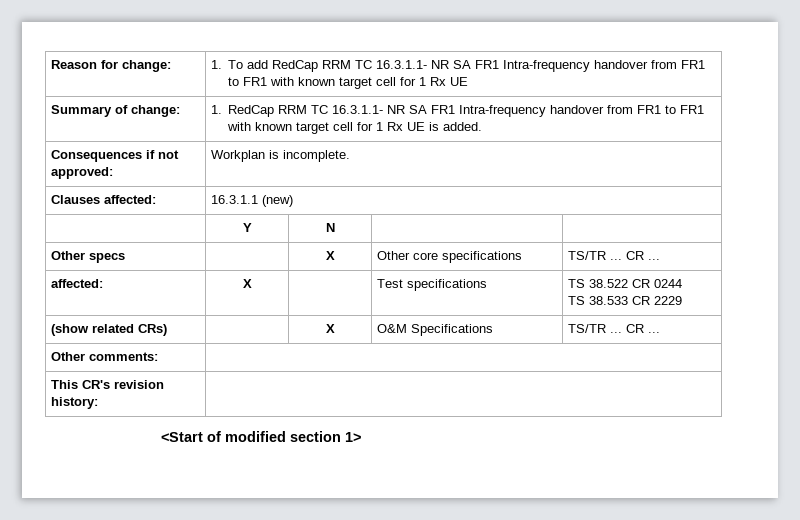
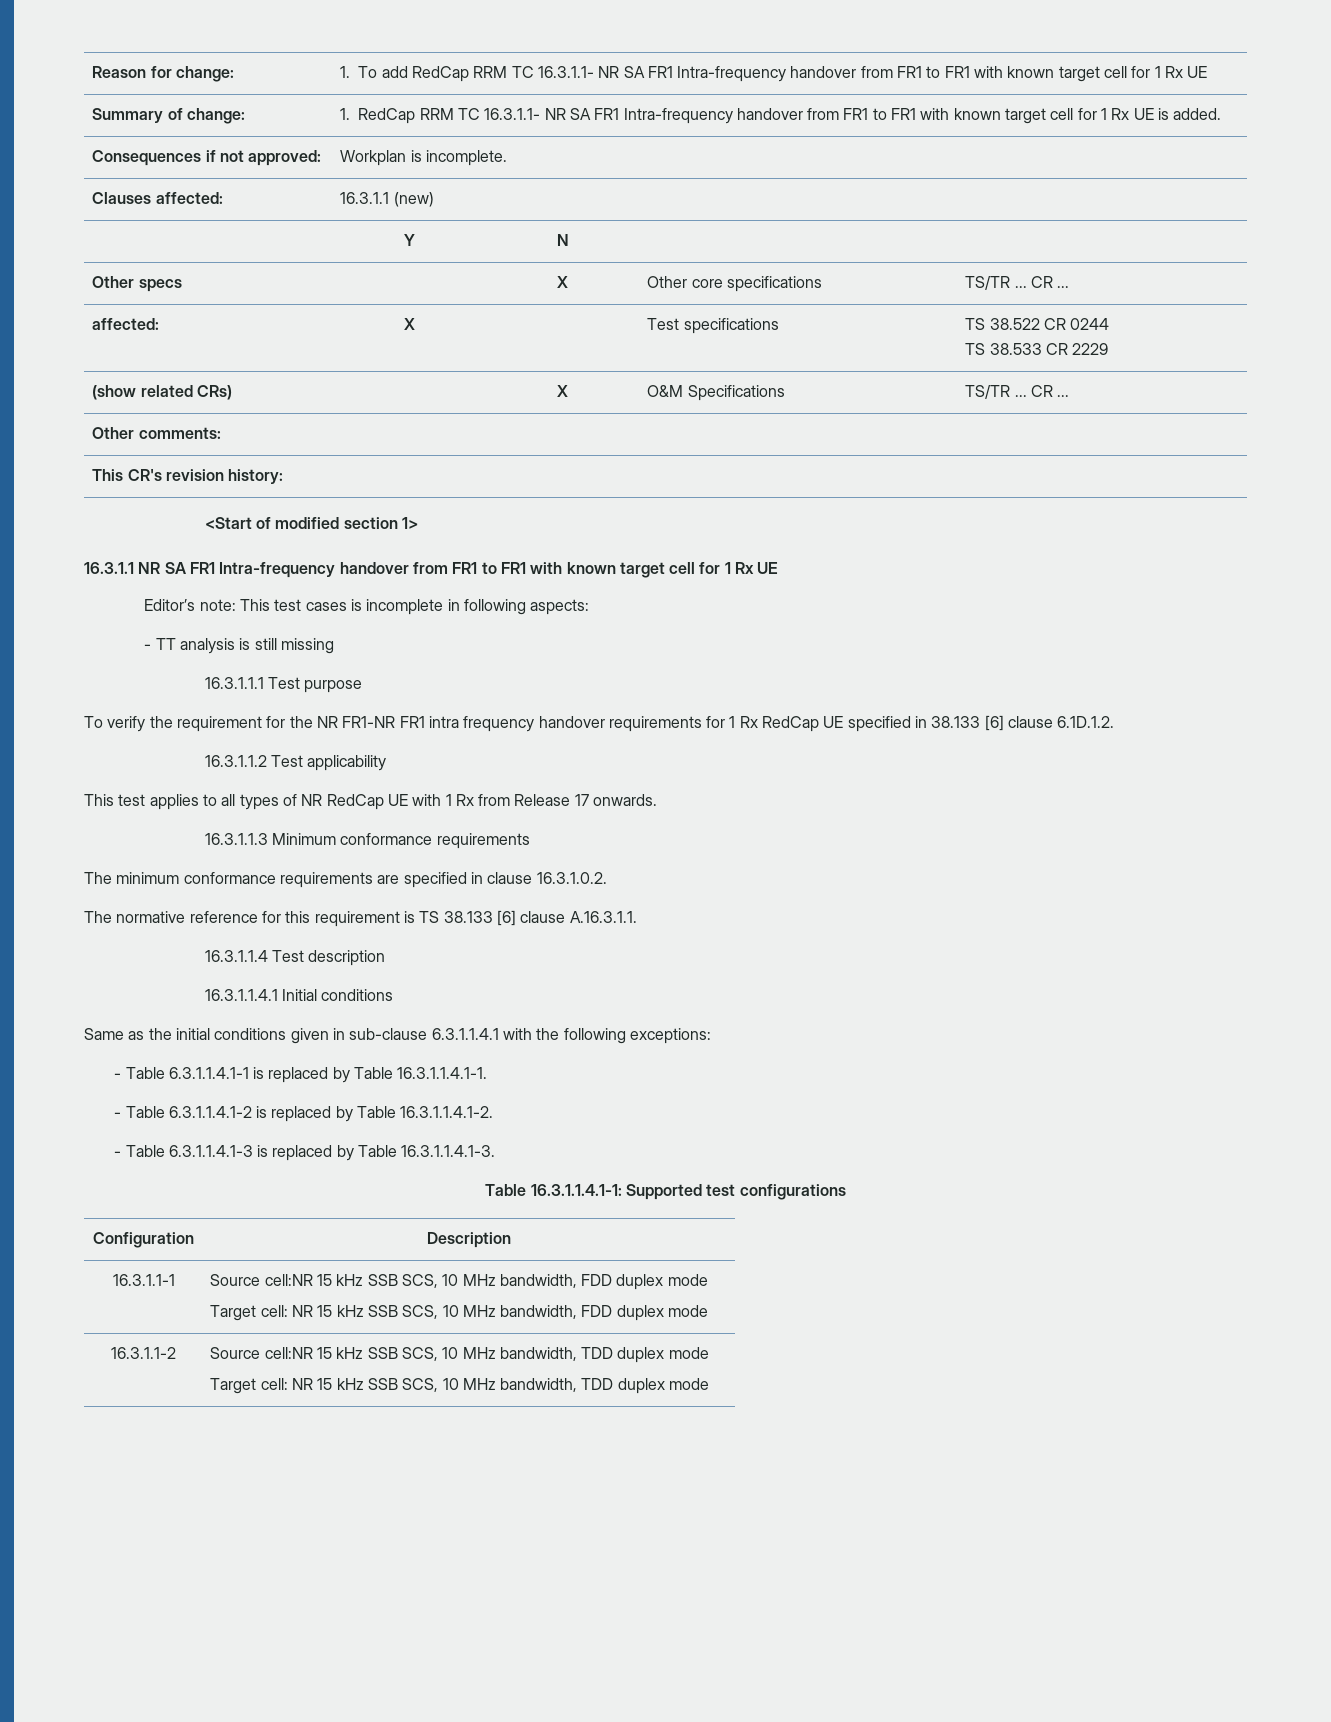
(361, 437) none -> [84,562,779,578] [144,599,590,615] [144,638,334,654] [204,677,363,693] [84,715,1115,732] [204,755,387,771] [84,794,658,810] [204,833,530,849] [84,872,607,888] [84,910,637,927] [204,950,386,966] [204,989,394,1001] [84,1028,711,1044] [114,1067,488,1083] [114,1106,494,1122] [114,1145,496,1161] [485,1184,846,1200] [93,1232,194,1248] [426,1232,511,1248] [112,1274,175,1286] [210,1274,708,1290] [210,1305,709,1321] [111,1347,176,1359] [210,1347,709,1363] [210,1378,710,1394] // 16.3.1.1 NR SA FR1 Intra-frequency handover from FR1 to FR1 with known target cell for 1 Rx UE // Editor’s note: This test cases is incomplete in following aspects: // - TT analysis is still missing // 16.3.1.1.1 Test purpose // To verify the requirement for the NR FR1-NR FR1 intra frequency handover requirements for 1 Rx RedCap UE specified in 38.133 [6] clause 6.1D.1.2. // 16.3.1.1.2 Test applicability // This test applies to all types of NR RedCap UE with 1 Rx from Release 17 onwards. // 16.3.1.1.3 Minimum conformance requirements // The minimum conformance requirements are specified in clause 16.3.1.0.2. // The normative reference for this requirement is TS 38.133 [6] clause A.16.3.1.1. // 16.3.1.1.4 Test description // 16.3.1.1.4.1 Initial conditions // Same as the initial conditions given in sub-clause 6.3.1.1.4.1 with the following exceptions: // - Table 6.3.1.1.4.1-1 is replaced by Table 16.3.1.1.4.1-1. // - Table 6.3.1.1.4.1-2 is replaced by Table 16.3.1.1.4.1-2. // - Table 6.3.1.1.4.1-3 is replaced by Table 16.3.1.1.4.1-3. // Table 16.3.1.1.4.1-1: Supported test configurations // Configuration | Description // 16.3.1.1-1 | Source cell:NR 15 kHz SSB SCS, 10 MHz bandwidth, FDD duplex mode // Target cell: NR 15 kHz SSB SCS, 10 MHz bandwidth, FDD duplex mode // 16.3.1.1-2 | Source cell:NR 15 kHz SSB SCS, 10 MHz bandwidth, TDD duplex mode // Target cell: NR 15 kHz SSB SCS, 10 MHz bandwidth, TDD duplex mode

